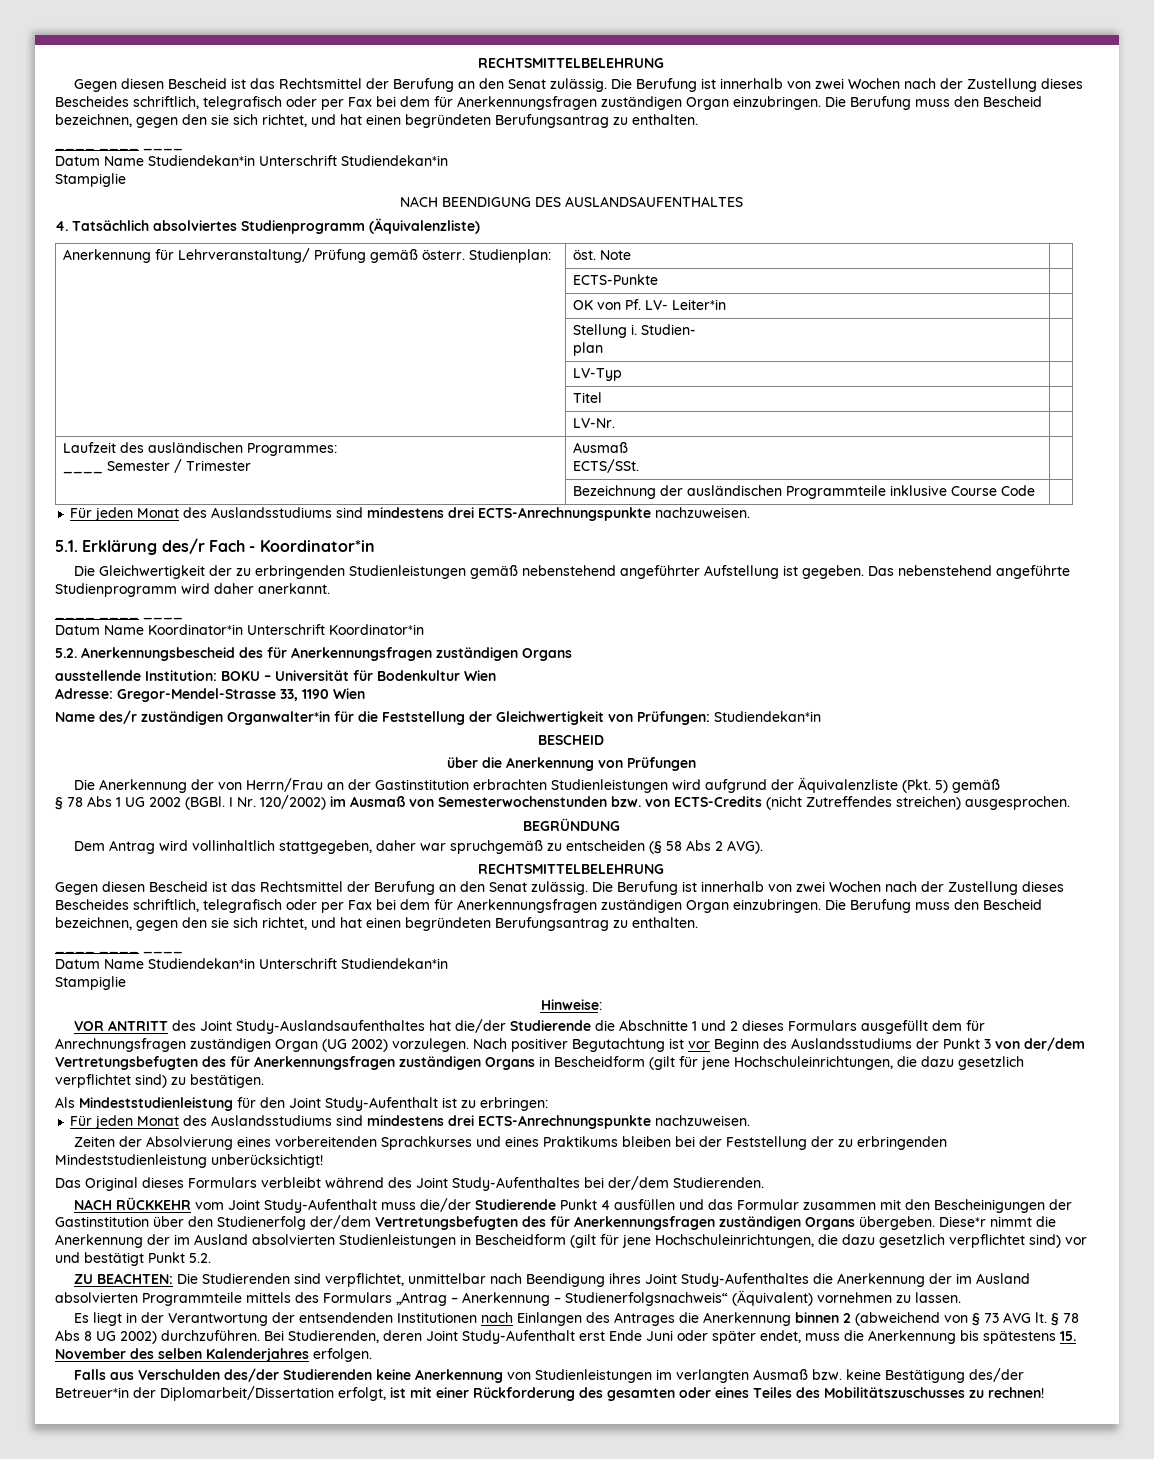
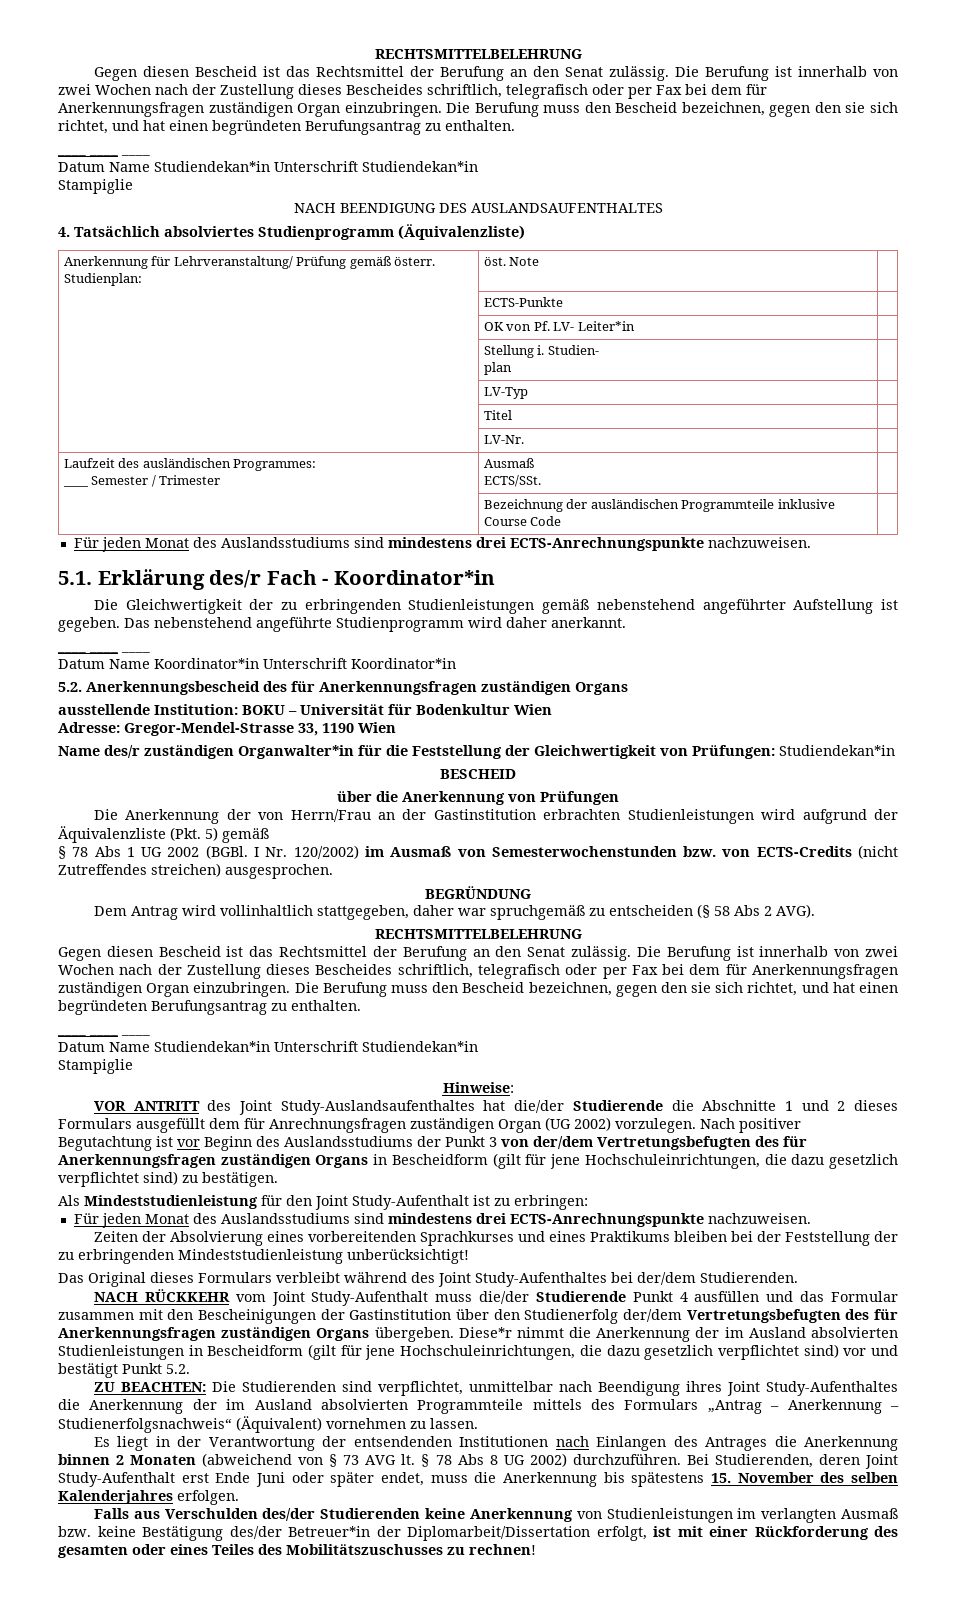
(851, 1318) none -> [130,1455,197,1465] Monaten

